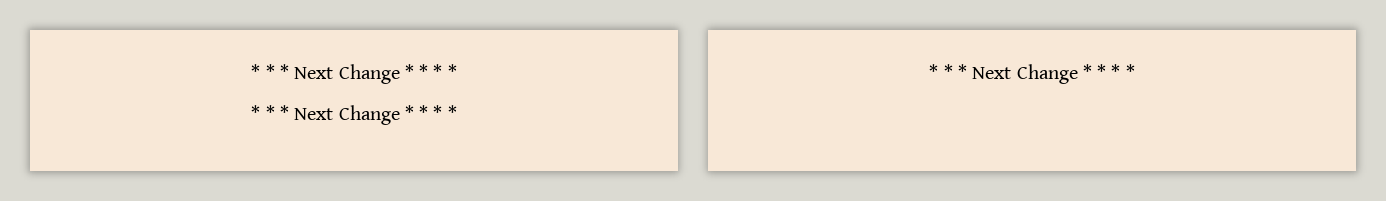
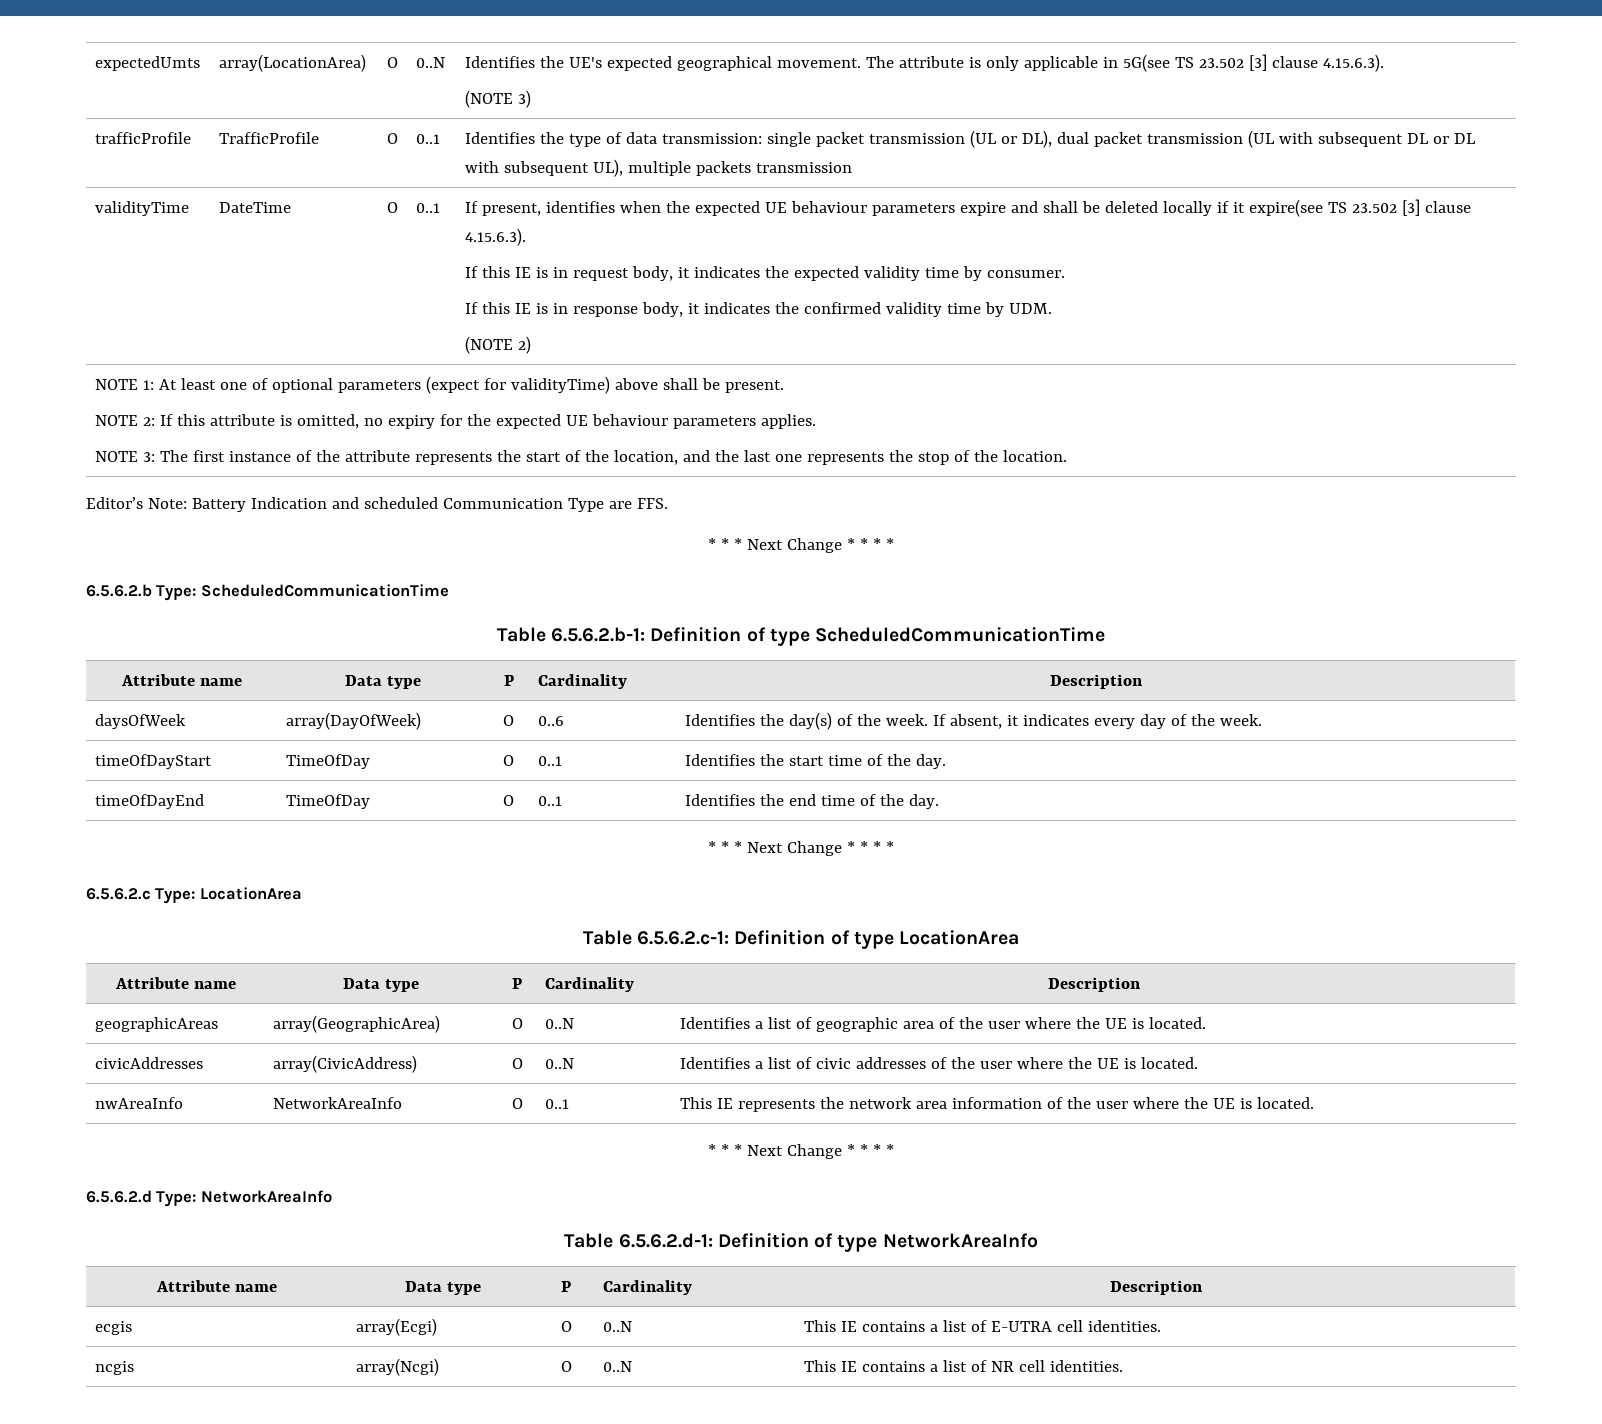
[251,64,457,84] [251,105,457,125] [929,64,1135,84] * * * Next Change * * * * // * * * Next Change * * * * // * * * Next Change * * * * -> [95,56,201,71] [219,54,367,72] [387,57,398,68] [416,57,446,68] [465,54,1385,72] [465,90,532,108] [95,132,192,144] [219,132,320,144] [387,133,398,144] [416,134,441,144] [465,130,1477,148] [465,159,853,177] [95,201,190,216] [219,202,292,213] [387,202,398,213] [416,203,441,213] [465,199,1472,217] [465,228,527,246] [465,266,1066,281] [465,302,1053,317] [465,336,532,354] [95,376,785,394] [95,414,817,429] [95,450,1068,465] [86,497,668,512] [708,538,894,553] [86,584,449,601] [496,627,1106,646] [121,674,242,686] [344,675,421,689] [503,675,514,686] [538,674,628,689] [1050,674,1143,689] [95,714,187,729] [286,712,422,730] [503,715,514,726] [538,716,565,726] [685,712,1263,730] [95,754,213,769] [286,754,371,769] [503,755,514,766] [538,756,563,766] [685,754,947,769] [95,794,205,809] [286,794,371,809] [503,795,514,806] [538,796,563,806] [685,794,940,809] [708,841,894,856] [86,887,302,904] [582,930,1020,949] [114,977,236,989] [343,978,419,992] [512,978,522,989] [545,977,635,992] [1047,977,1141,992] [95,1017,219,1032] [273,1015,441,1033] [511,1018,523,1029] [545,1018,575,1029] [680,1017,1207,1032] [95,1057,204,1069] [273,1055,418,1073] [511,1058,523,1069] [545,1058,575,1069] [680,1057,1199,1069] [95,1097,184,1109] [273,1097,403,1109] [511,1098,523,1109] [545,1099,570,1109] [680,1097,1315,1112] [708,1144,894,1159] [86,1190,332,1207] [564,1233,1038,1252] [156,1280,277,1292] [404,1281,481,1295] [561,1281,571,1292] [603,1280,693,1295] [1109,1280,1203,1295] [95,1321,133,1335] [356,1318,438,1336] [560,1321,572,1332] [603,1321,633,1332] [804,1320,1162,1332] [95,1361,135,1375] [356,1358,440,1376] [560,1361,572,1372] [603,1361,633,1372] [804,1360,1124,1372] expectedUmts | array(LocationArea) | O | 0..N | Identifies the UE's expected geographical movement. The attribute is only applicable in 5G(see TS 23.502 [3] clause 4.15.6.3). // (NOTE 3) // trafficProfile | TrafficProfile | O | 0..1 | Identifies the type of data transmission: single packet transmission (UL or DL), dual packet transmission (UL with subsequent DL or DL with subsequent UL), multiple packets transmission // validityTime | DateTime | O | 0..1 | If present, identifies when the expected UE behaviour parameters expire and shall be deleted locally if it expire(see TS 23.502 [3] clause 4.15.6.3). // If this IE is in request body, it indicates the expected validity time by consumer. // If this IE is in response body, it indicates the confirmed validity time by UDM. // (NOTE 2) // NOTE 1: At least one of optional parameters (expect for validityTime) above shall be present. // NOTE 2: If this attribute is omitted, no expiry for the expected UE behaviour parameters applies. // NOTE 3: The first instance of the attribute represents the start of the location, and the last one represents the stop of the location. // Editor’s Note: Battery Indication and scheduled Communication Type are FFS. // * * * Next Change * * * * // 6.5.6.2.b Type: ScheduledCommunicationTime // Table 6.5.6.2.b-1: Definition of type ScheduledCommunicationTime // Attribute name | Data type | P | Cardinality | Description // daysOfWeek | array(DayOfWeek) | O | 0..6 | Identifies the day(s) of the week. If absent, it indicates every day of the week. // timeOfDayStart | TimeOfDay | O | 0..1 | Identifies the start time of the day. // timeOfDayEnd | TimeOfDay | O | 0..1 | Identifies the end time of the day. // * * * Next Change * * * * // 6.5.6.2.c Type: LocationArea // Table 6.5.6.2.c-1: Definition of type LocationArea // Attribute name | Data type | P | Cardinality | Description // geographicAreas | array(GeographicArea) | O | 0..N | Identifies a list of geographic area of the user where the UE is located. // civicAddresses | array(CivicAddress) | O | 0..N | Identifies a list of civic addresses of the user where the UE is located. // nwAreaInfo | NetworkAreaInfo | O | 0..1 | This IE represents the network area information of the user where the UE is located. // * * * Next Change * * * * // 6.5.6.2.d Type: NetworkAreaInfo // Table 6.5.6.2.d-1: Definition of type NetworkAreaInfo // Attribute name | Data type | P | Cardinality | Description // ecgis | array(Ecgi) | O | 0..N | This IE contains a list of E-UTRA cell identities. // ncgis | array(Ncgi) | O | 0..N | This IE contains a list of NR cell identities.

